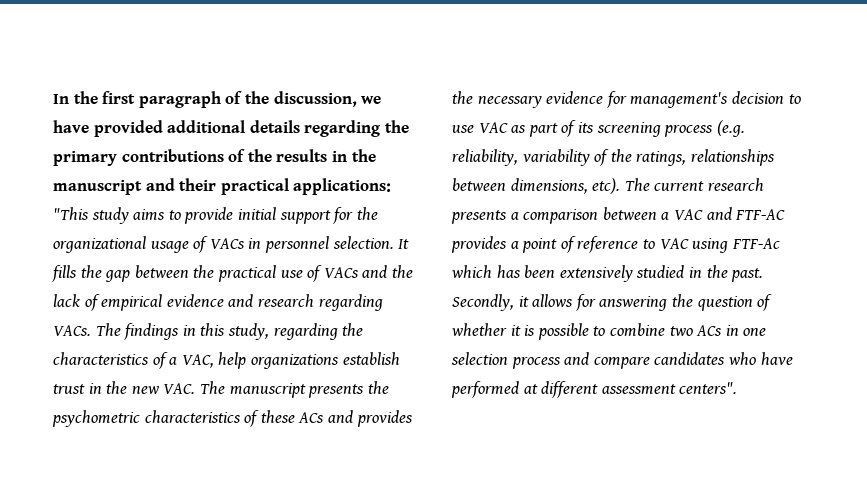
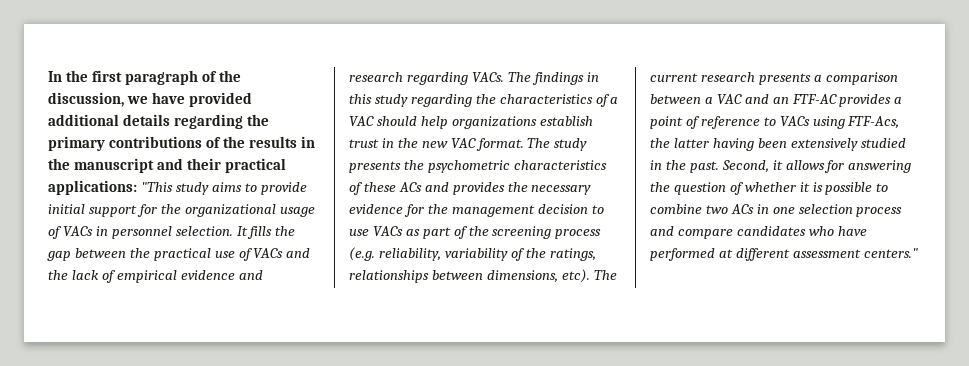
[227,323,269,340] study, -> [374,94,408,107] study
[181,354,214,368] VAC, -> [349,116,417,127] VAC should
[163,381,306,398] VAC. The manuscript -> [450,138,588,151] VAC format. The study
[630,92,729,108] management's -> [427,204,535,217] the management
[478,122,508,133] VAC -> [372,226,403,237] VACs
[577,122,594,133] its -> [468,226,489,236] the
(732, 213) none -> [772,97,789,104] an
[659,238,780,253] [451,265,521,278] VAC using FTF-Ac which has -> [779,116,900,129] [650,138,754,151] VACs using FTF-Acs, the latter having
[452,294,514,311] Secondly, -> [721,160,769,173] Second,
[679,382,738,394] centers". -> [863,248,918,258] centers."

